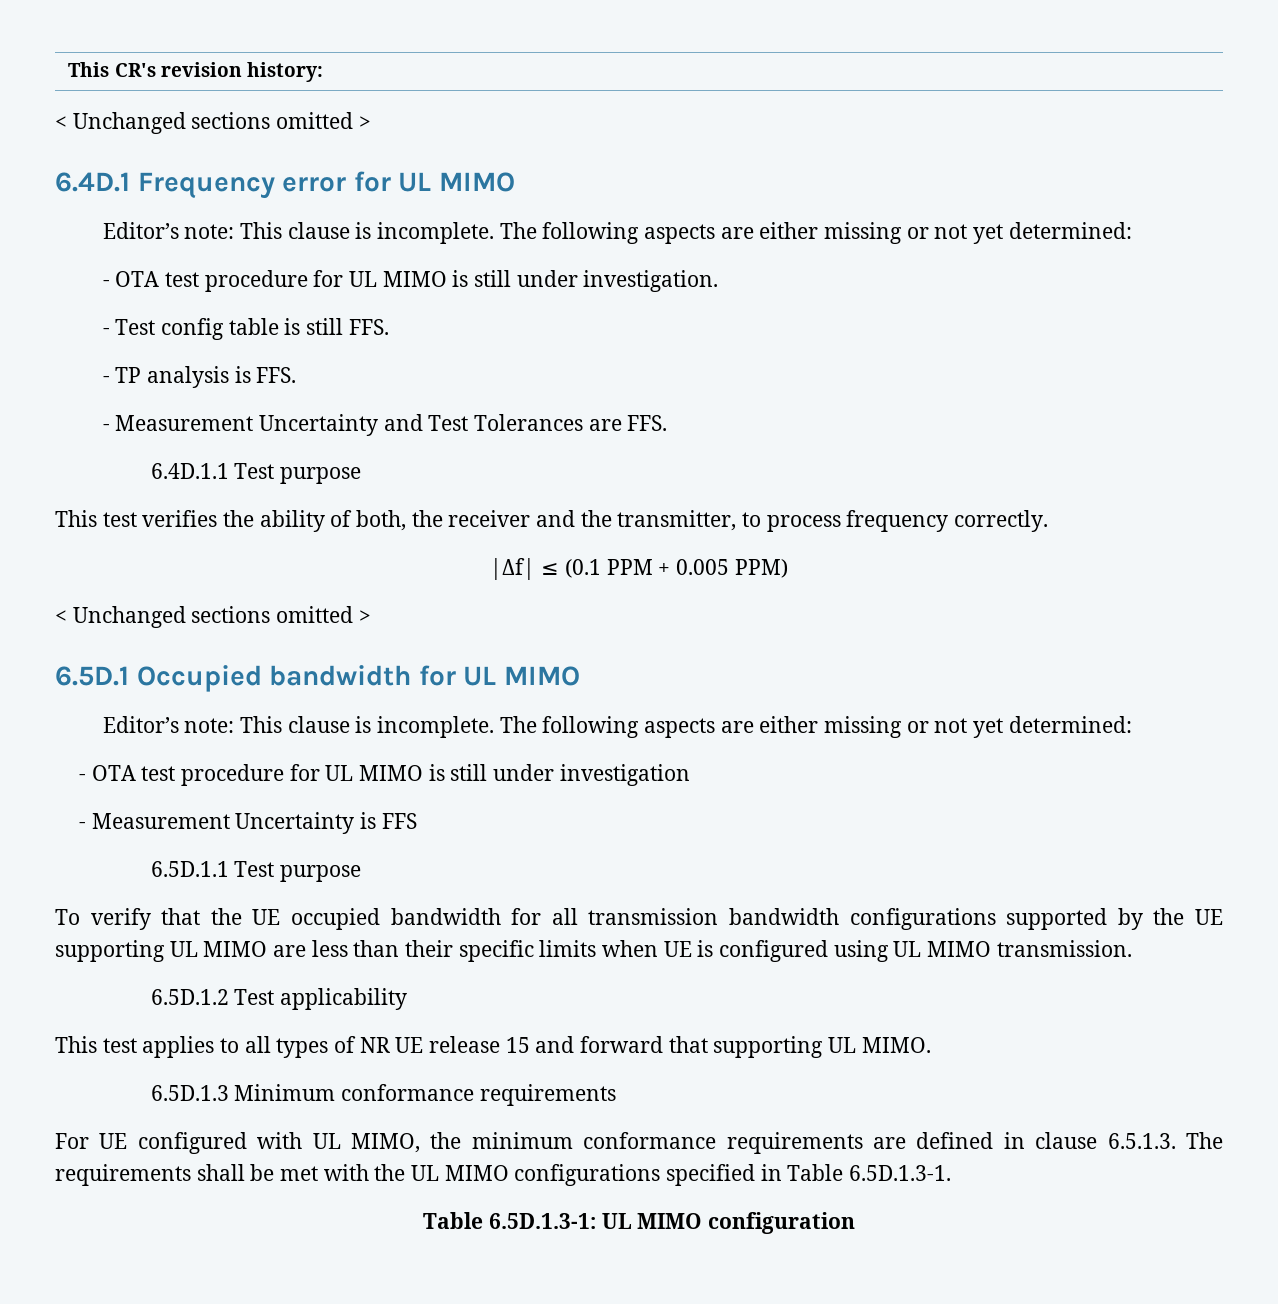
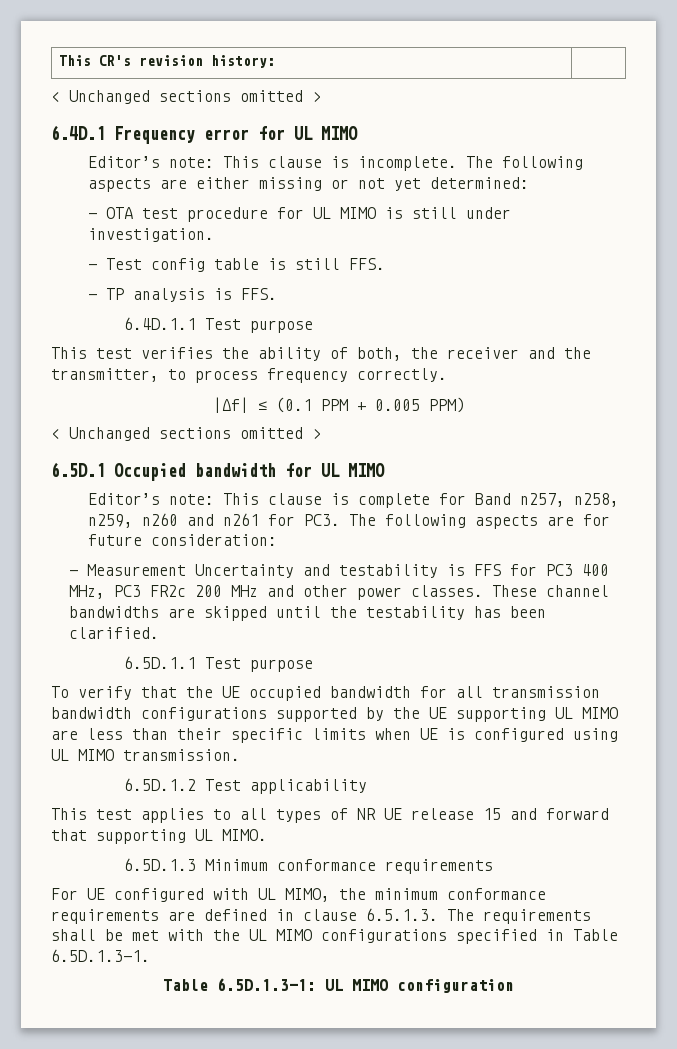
[102,414,668,436] // - Measurement Uncertainty and Test Tolerances are FFS. -> (277, 294) none
[377,716,1132,738] [78,764,690,786] [78,812,355,834] incomplete. The following aspects are either missing or not yet determined: // - OTA test procedure for UL MIMO is still under investigation // - Measurement Uncertainty -> [357,493,619,508] [87,513,610,529] [87,534,277,546] [69,564,439,578] complete for Band n257, n258, n259, n260 and n261 for PC3. The following aspects are for future consideration: // - Measurement Uncertainty and testability
(417, 821) none -> [510,564,610,576] [69,585,610,600] [69,606,547,621] [69,627,160,639] for PC3 400 MHz, PC3 FR2c 200 MHz and other power classes. These channel bandwidths are skipped until the testability has been clarified.

